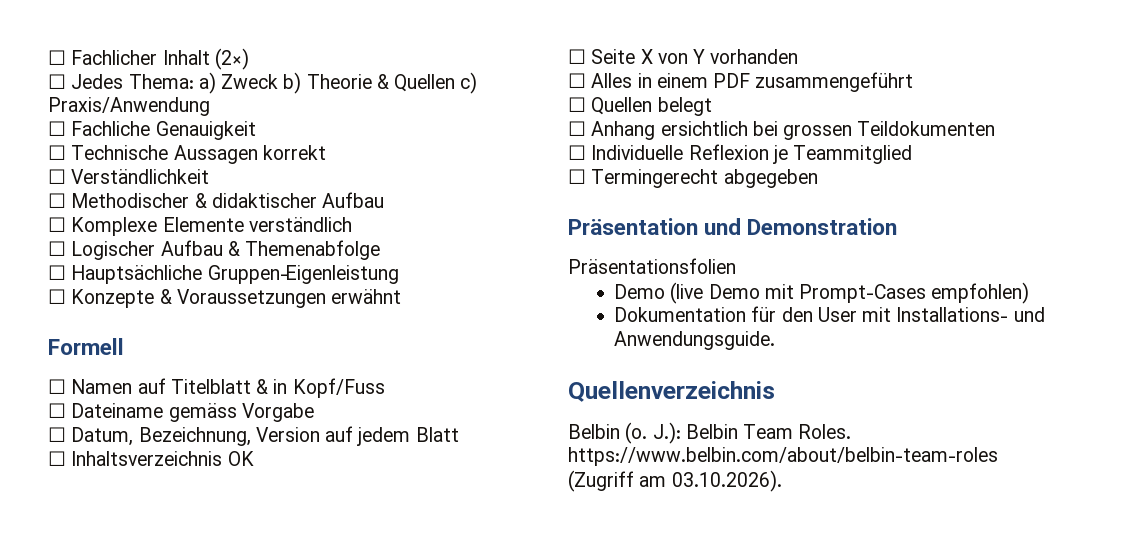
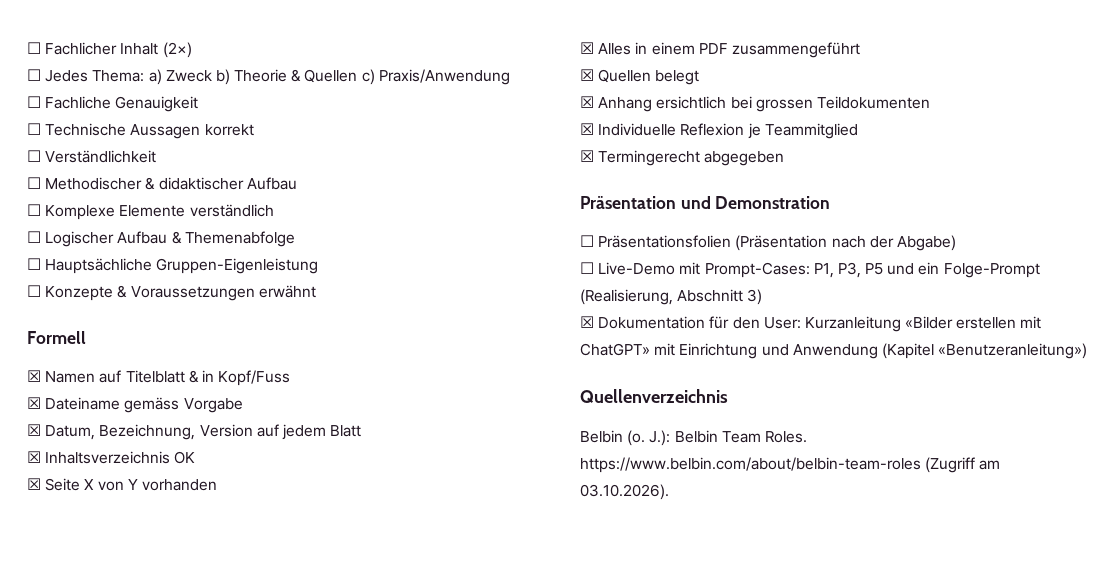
[48,379,66,394] ☐ -> [27,370,41,382] ☒
[48,403,66,418] ☐ -> [27,397,41,409] ☒
[48,427,66,442] ☐ -> [27,424,41,436] ☒
[48,451,66,466] ☐ -> [27,451,41,463] ☒
[568,49,586,64] ☐ -> [27,478,41,490] ☒
[568,73,586,88] ☐ -> [580,42,594,54] ☒
[568,97,586,112] ☐ -> [580,69,594,81] ☒
[568,121,586,136] ☐ -> [580,96,594,108] ☒
[568,145,586,160] ☐ -> [580,123,594,135] ☒
[568,169,586,184] ☐ -> [580,150,594,162] ☒
(898, 226) none -> [580,235,594,247] ☐
[614,282,1030,304] [614,306,1045,322] [614,331,776,350] // Demo (live Demo mit Prompt-Cases empfohlen) // Dokumentation für den User mit Installations- und Anwendungsguide. -> [735,235,956,251] [580,262,1040,278] [580,289,763,305] [580,316,1042,332] [580,343,1088,359] (Präsentation nach der Abgabe) // ☐ Live-Demo mit Prompt-Cases: P1, P3, P5 und ein Folge-Prompt (Realisierung, Abschnitt 3) // ☒ Dokumentation für den User: Kurzanleitung «Bilder erstellen mit ChatGPT» mit Einrichtung und Anwendung (Kapitel «Benutzeranleitung»)

